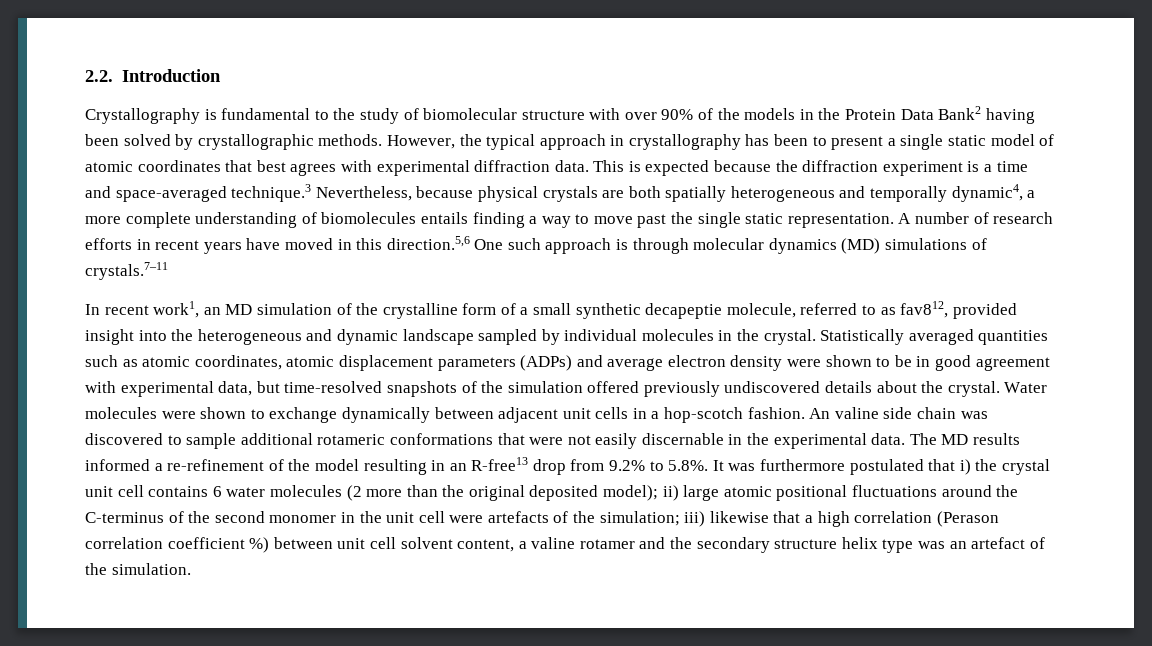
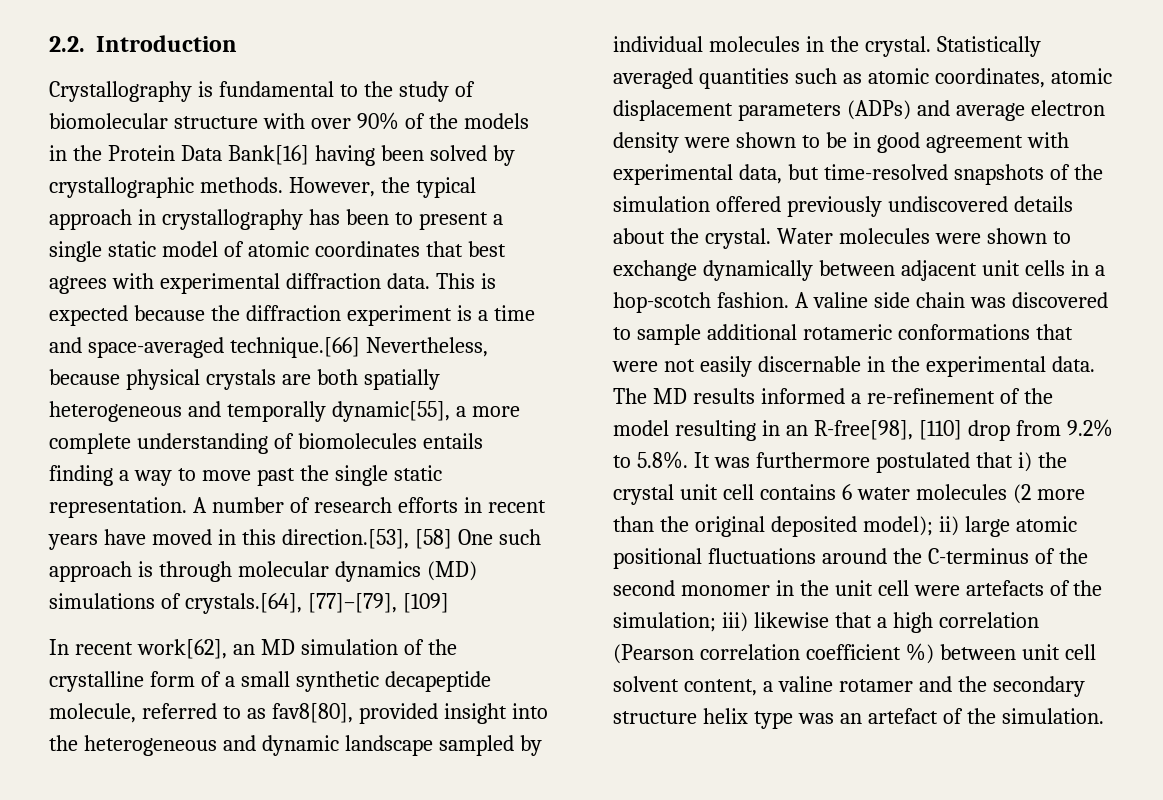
[938,106,982,120] Bank2 -> [227,145,309,165] Bank[16]
[231,184,312,202] technique.3 -> [229,337,360,358] technique.[66]
[951,184,1023,202] dynamic4, -> [331,401,450,422] dynamic[55],
[386,236,470,250] direction.5,6 -> [281,529,452,549] direction.[53], [58]
[85,262,168,280] crystals.7–11 -> [184,593,449,614] crystals.[64], [77]–[79], [109]
[153,301,200,318] work1, -> [136,639,227,659] work[62],
[645,303,723,319] decapeptie -> [384,671,491,692] decapeptide
[900,301,949,318] fav812, -> [271,703,353,723] fav8[80],
[809,408,831,419] An -> [794,292,809,308] A
[471,457,529,471] R-free13 -> [813,420,962,440] R-free[98], [110]
[936,511,999,527] (Perason -> [613,644,694,664] (Pearson

